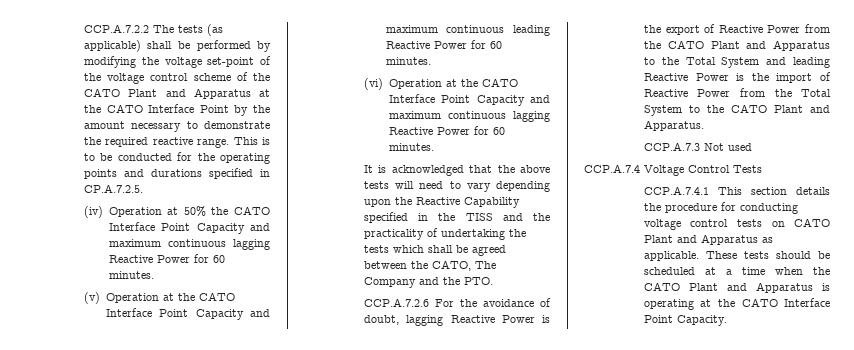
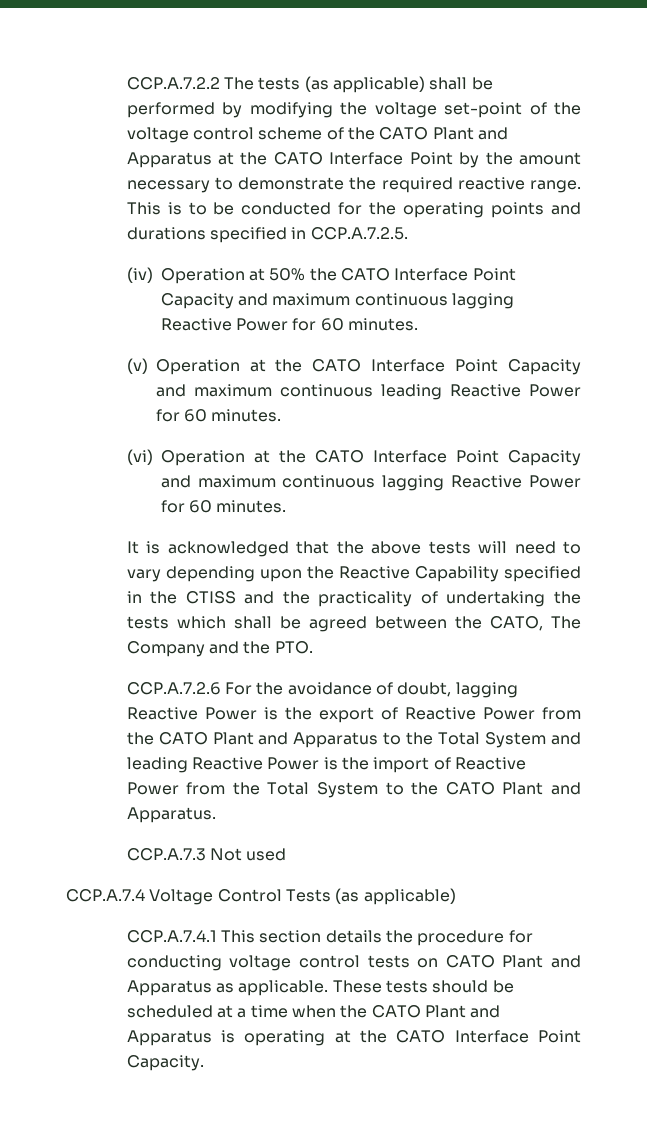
[83,184,143,193] CP.A.7.2.5. -> [310,227,408,240] CCP.A.7.2.5.
[465,213,493,221] TISS -> [185,591,236,604] CTISS
(762, 169) none -> [335,888,456,905] (as applicable)

